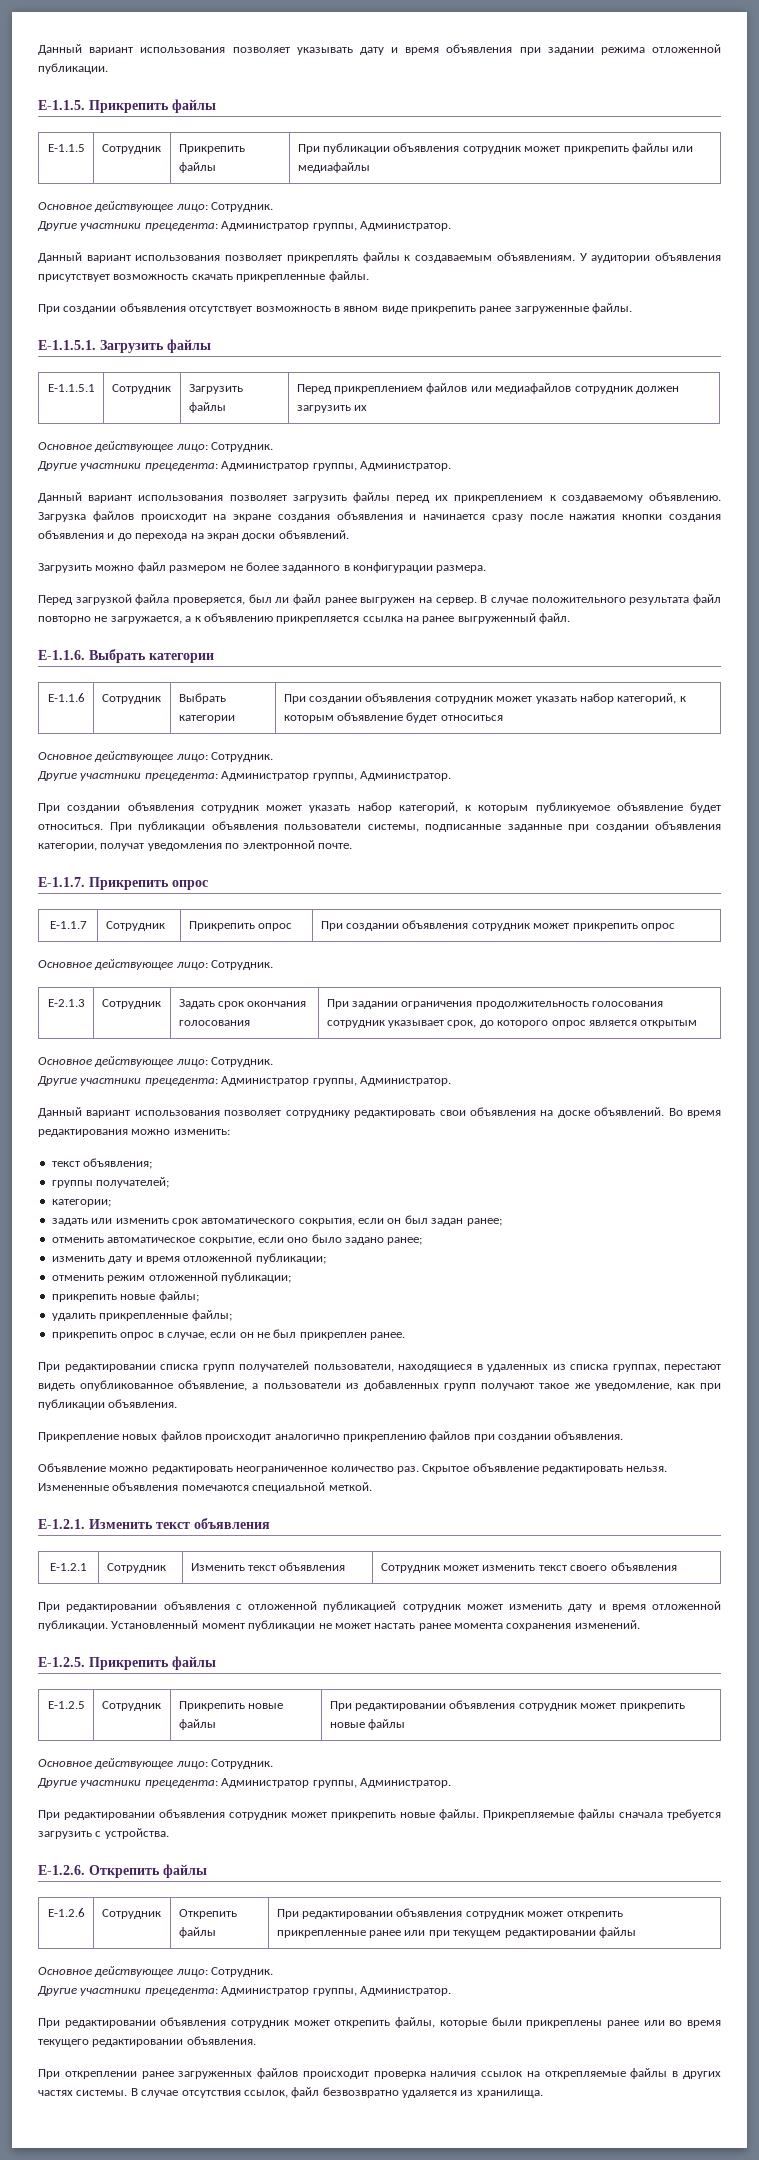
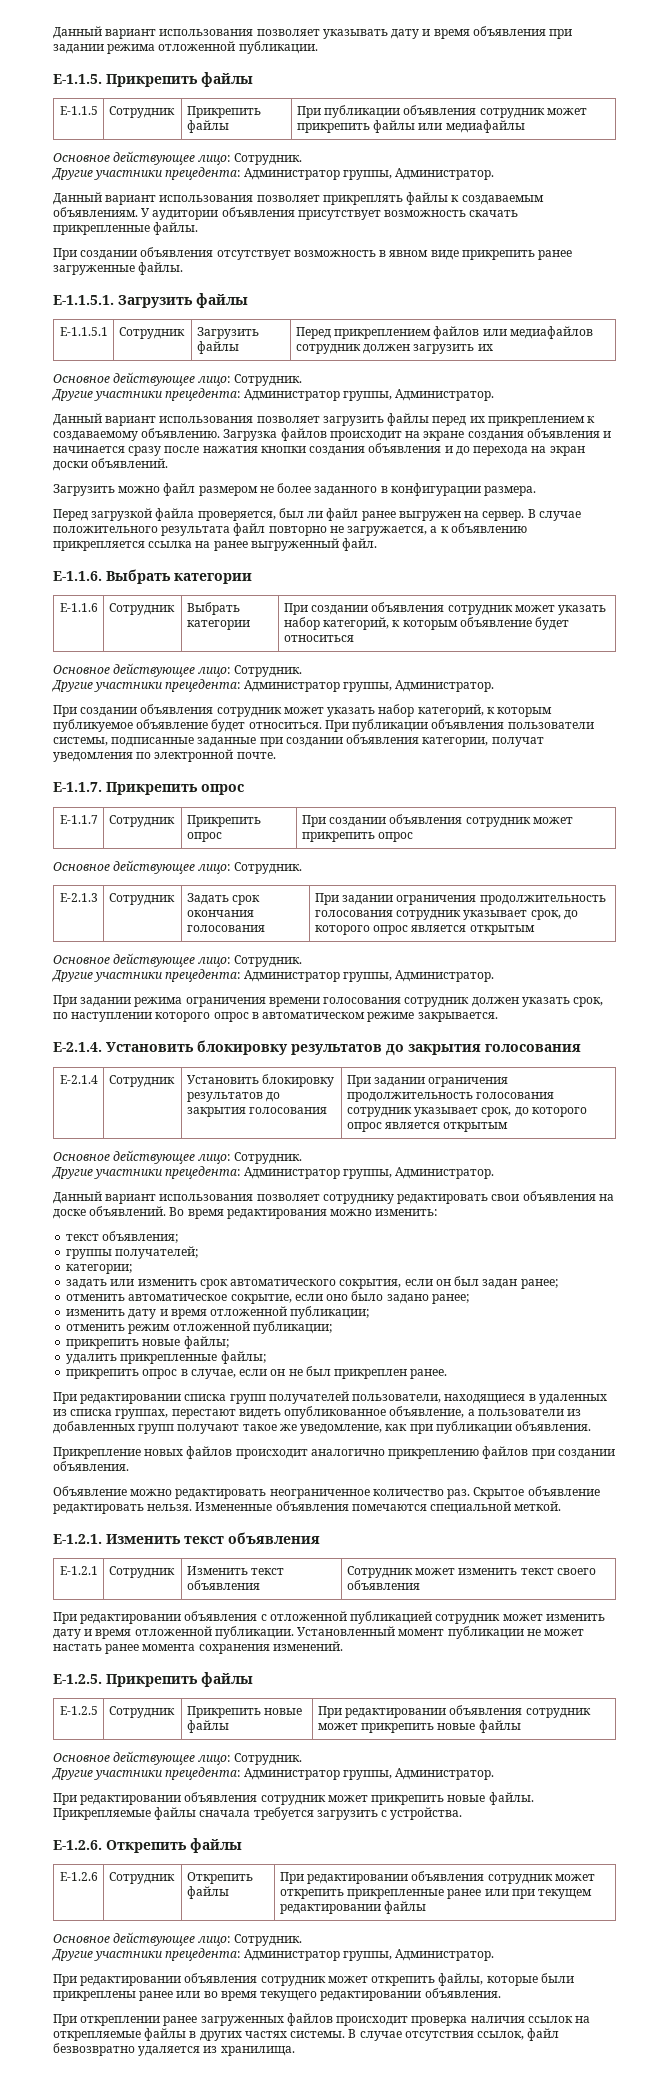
(451, 1081) none -> [53,995,604,1007] [53,1012,498,1022] [53,1040,581,1056] [59,1075,98,1084] [108,1075,175,1087] [186,1074,335,1087] [186,1092,281,1102] [186,1107,328,1117] [346,1075,509,1087] [346,1092,555,1102] [346,1107,587,1117] [346,1122,509,1132] [53,1150,302,1164] [51,1166,495,1179] // При задании режима ограничения времени голосования сотрудник должен указать срок, по наступлении которого опрос в автоматическом режиме закрывается. // E-2.1.4. Установить блокировку результатов до закрытия голосования // E-2.1.4 | Сотрудник | Установить блокировку результатов до закрытия голосования | При задании ограничения продолжительность голосования сотрудник указывает срок, до которого опрос является открытым // Основное действующее лицо: Сотрудник. // Другие участники прецедента: Администратор группы, Администратор.

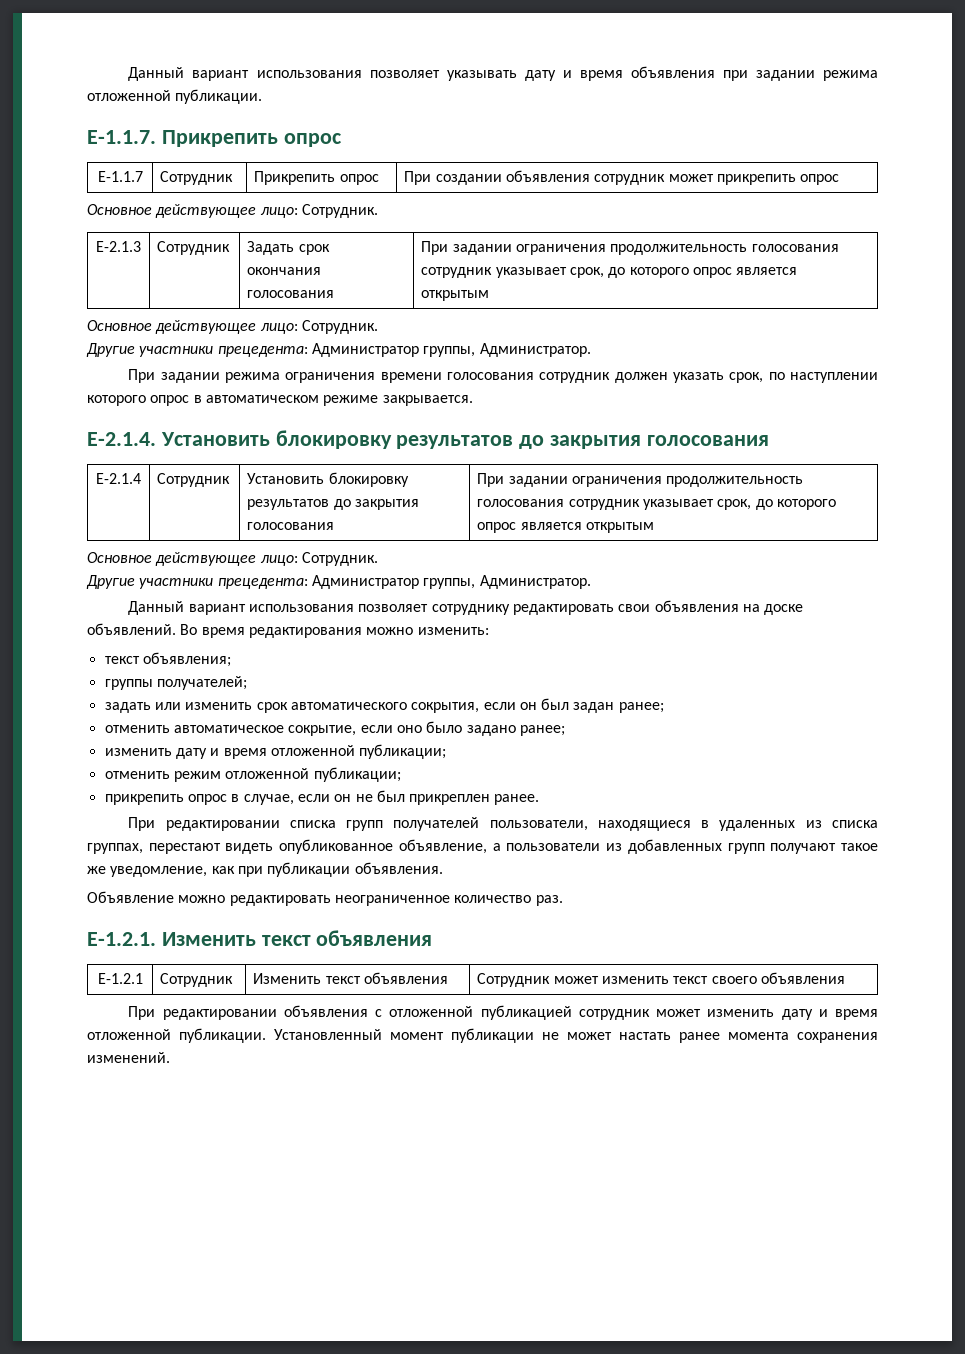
[53,72,253,87] [59,106,98,115] [108,106,175,118] [186,106,261,118] [186,120,229,133] [296,105,587,118] [296,120,525,133] [53,151,302,165] [51,167,495,180] [53,192,544,205] [53,207,519,220] [53,222,199,235] [53,247,573,260] [53,262,184,275] [53,293,248,308] [59,327,108,336] [118,327,185,339] [196,327,259,339] [196,341,239,354] [295,326,593,339] [295,344,493,354] [53,372,302,386] [51,388,495,401] [53,413,596,426] [53,428,612,441] [53,443,585,456] [53,458,169,471] [53,483,537,496] [53,508,581,521] [53,523,527,536] [53,538,378,551] [53,569,252,584] [59,603,98,612] [108,603,175,615] [186,602,240,615] [186,620,250,630] [283,602,607,615] [283,617,570,630] [283,635,354,642] [53,663,302,677] [51,679,495,692] [53,704,553,717] [53,719,594,732] [53,734,544,747] [53,749,276,762] // E-1.1.5. Прикрепить файлы // E-1.1.5 | Сотрудник | Прикрепить файлы | При публикации объявления сотрудник может прикрепить файлы или медиафайлы // Основное действующее лицо: Сотрудник. // Другие участники прецедента: Администратор группы, Администратор. // Данный вариант использования позволяет прикреплять файлы к создаваемым объявлениям. У аудитории объявления присутствует возможность скачать прикрепленные файлы. // При создании объявления отсутствует возможность в явном виде прикрепить ранее загруженные файлы. // E-1.1.5.1. Загрузить файлы // E-1.1.5.1 | Сотрудник | Загрузить файлы | Перед прикреплением файлов или медиафайлов сотрудник должен загрузить их // Основное действующее лицо: Сотрудник. // Другие участники прецедента: Администратор группы, Администратор. // Данный вариант использования позволяет загрузить файлы перед их прикреплением к создаваемому объявлению. Загрузка файлов происходит на экране создания объявления и начинается сразу после нажатия кнопки создания объявления и до перехода на экран доски объявлений. // Загрузить можно файл размером не более заданного в конфигурации размера. // Перед загрузкой файла проверяется, был ли файл ранее выгружен на сервер. В случае положительного результата файл повторно не загружается, а к объявлению прикрепляется ссылка на ранее выгруженный файл. // E-1.1.6. Выбрать категории // E-1.1.6 | Сотрудник | Выбрать категории | При создании объявления сотрудник может указать набор категорий, к которым объявление будет относиться // Основное действующее лицо: Сотрудник. // Другие участники прецедента: Администратор группы, Администратор. // При создании объявления сотрудник может указать набор категорий, к которым публикуемое объявление будет относиться. При публикации объявления пользователи системы, подписанные заданные при создании объявления категории, получат уведомления по электронной почте. -> (263, 96) none
[66,1264,133,1274] // категории; -> (247, 683) none
[66,1336,229,1349] [66,1351,266,1364] // прикрепить новые файлы; // удалить прикрепленные файлы; -> (401, 774) none
[53,1446,615,1459] [53,1461,129,1471] // Прикрепление новых файлов происходит аналогично прикреплению файлов при создании объявления. -> (443, 868) none
[473,1486,600,1499] [53,1501,562,1514] Скрытое объявление редактировать нельзя. Измененные объявления помечаются специальной меткой. -> (563, 900) none
[53,1672,253,1687] [59,1706,98,1715] [108,1706,175,1718] [186,1706,303,1718] [186,1720,229,1733] [317,1705,591,1718] [317,1720,521,1733] [53,1751,302,1765] [51,1767,495,1780] [53,1792,534,1805] [53,1807,463,1820] [53,1838,242,1853] [59,1872,98,1881] [108,1872,175,1884] [186,1872,253,1884] [186,1886,229,1899] [279,1871,595,1884] [279,1889,593,1899] [279,1901,427,1914] [53,1932,302,1946] [51,1948,495,1961] [53,1973,574,1986] [53,1988,501,2001] [53,2013,591,2026] [53,2028,560,2041] [53,2043,295,2056] // E-1.2.5. Прикрепить файлы // E-1.2.5 | Сотрудник | Прикрепить новые файлы | При редактировании объявления сотрудник может прикрепить новые файлы // Основное действующее лицо: Сотрудник. // Другие участники прецедента: Администратор группы, Администратор. // При редактировании объявления сотрудник может прикрепить новые файлы. Прикрепляемые файлы сначала требуется загрузить с устройства. // E-1.2.6. Открепить файлы // E-1.2.6 | Сотрудник | Открепить файлы | При редактировании объявления сотрудник может открепить прикрепленные ранее или при текущем редактировании файлы // Основное действующее лицо: Сотрудник. // Другие участники прецедента: Администратор группы, Администратор. // При редактировании объявления сотрудник может открепить файлы, которые были прикреплены ранее или во время текущего редактировании объявления. // При откреплении ранее загруженных файлов происходит проверка наличия ссылок на открепляемые файлы в других частях системы. В случае отсутствия ссылок, файл безвозвратно удаляется из хранилища. -> (170, 1057) none

